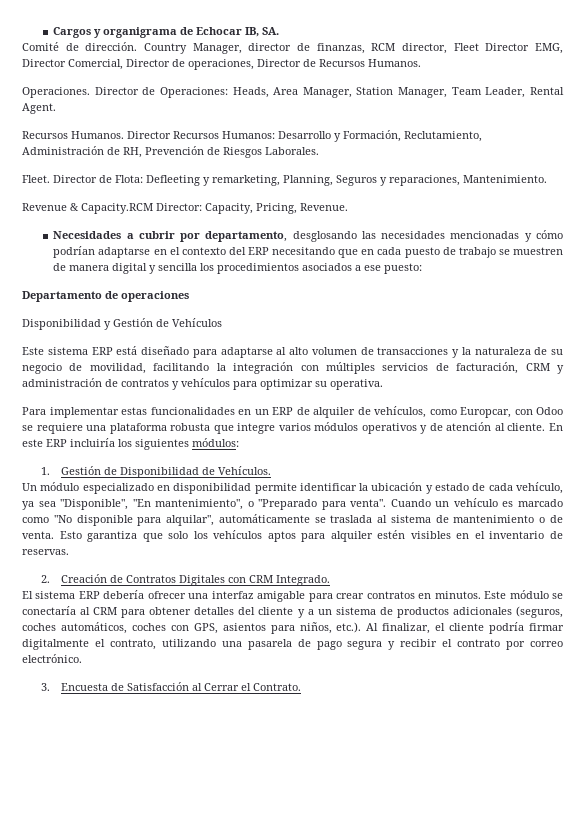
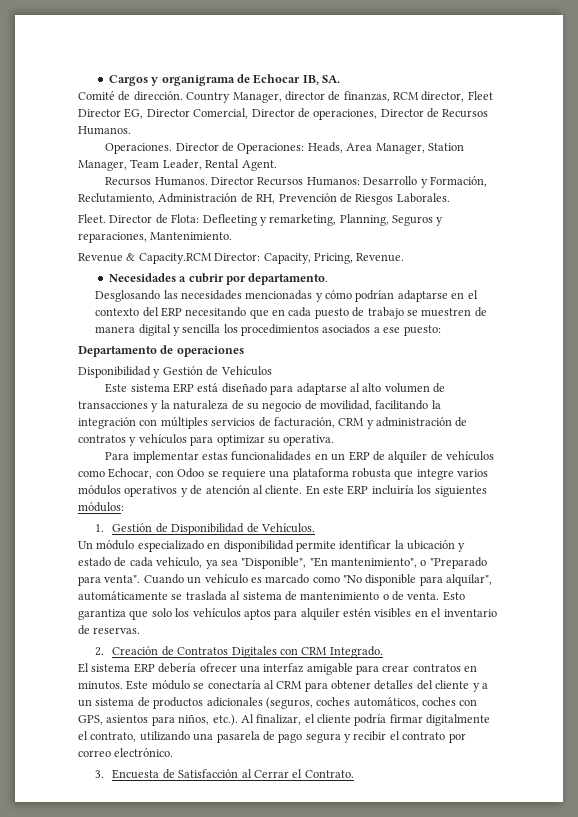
[535,43,564,54] EMG, -> [124,108,144,119] EG,
[205,231,357,242] departamento, desglosando -> [248,273,329,285] [95,290,161,302] departamento. // Desglosando
[374,406,511,418] vehículos, como Europcar, -> [446,451,495,461] [78,468,153,479] vehículos como Echocar,

